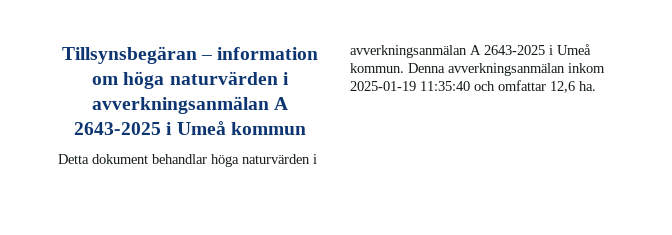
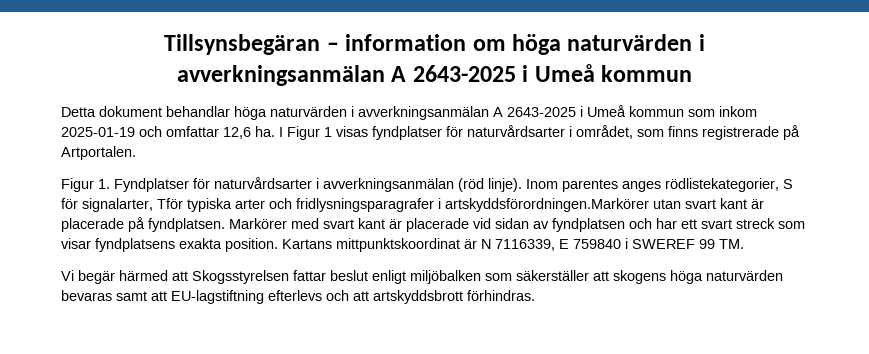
[350,63,565,76] kommun. Denna avverkningsanmälan -> [629,106,715,117] kommun som
[420,81,470,91] 11:35:40 -> (135, 132) none
(596, 86) none -> [279,125,800,140] [61,146,136,160] [61,177,793,192] [61,198,764,212] [61,217,805,232] [61,238,744,252] [61,270,783,284] [61,290,535,304] I Figur 1 visas fyndplatser för naturvårdsarter i området, som finns registrerade på Artportalen. // Figur 1. Fyndplatser för naturvårdsarter i avverkningsanmälan (röd linje). Inom parentes anges rödlistekategorier, S för signalarter, Tför typiska arter och fridlysningsparagrafer i artskyddsförordningen.Markörer utan svart kant är placerade på fyndplatsen. Markörer med svart kant är placerade vid sidan av fyndplatsen och har ett svart streck som visar fyndplatsens exakta position. Kartans mittpunktskoordinat är N 7116339, E 759840 i SWEREF 99 TM. // Vi begär härmed att Skogsstyrelsen fattar beslut enligt miljöbalken som säkerställer att skogens höga naturvärden bevaras samt att EU-lagstiftning efterlevs och att artskyddsbrott förhindras.

